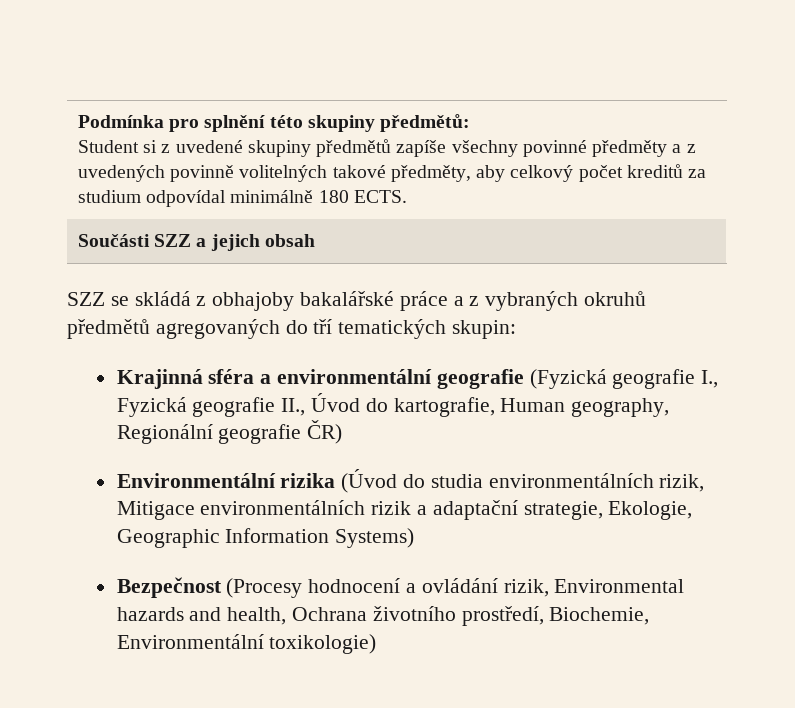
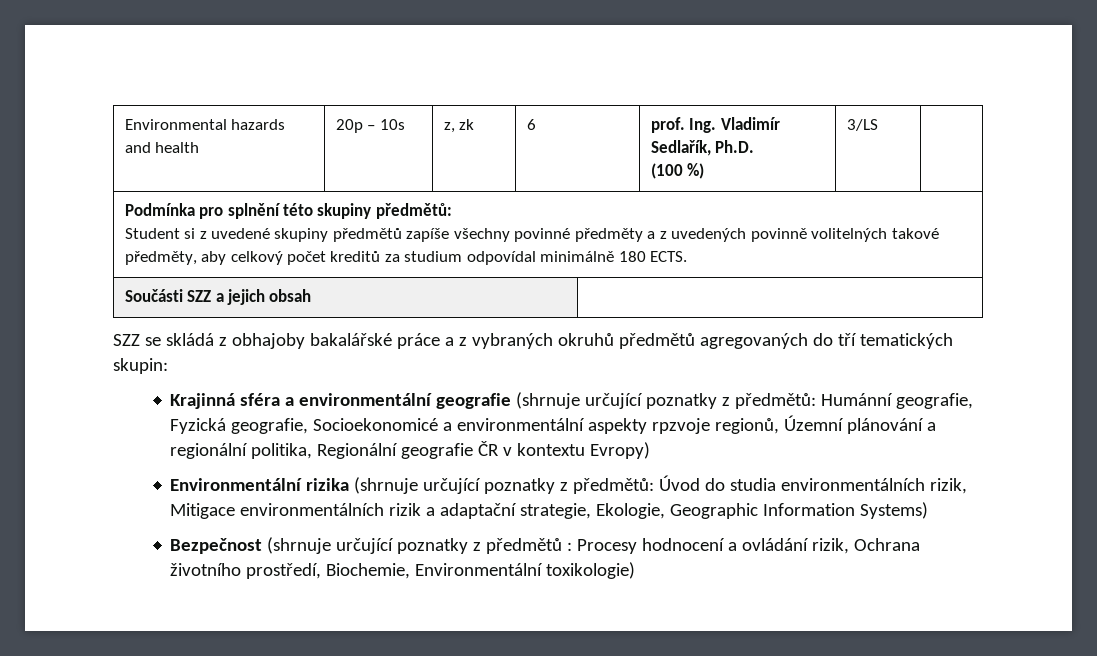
(77, 121) none -> [124,119,286,130] [124,142,200,153] [335,119,405,133] [443,119,475,133] [526,119,536,130] [650,117,780,133] [650,140,755,156] [650,163,705,179] [846,119,878,131] Environmental hazards and health | 20p – 10s | z, zk | 6 | prof. Ing. Vladimír Sedlařík, Ph.D. // (100 %) | 3/LS | //
[529,369,719,389] [116,393,670,417] [116,420,343,444] [116,469,398,493] (Fyzická geografie I., Fyzická geografie II., Úvod do kartografie, Human geography, Regionální geografie ČR) // Environmentální rizika (Úvod -> [516,392,974,409] [170,415,937,434] [170,441,651,459] [170,475,701,494] (shrnuje určující poznatky z předmětů: Humánní geografie, Fyzická geografie, Socioekonomicé a environmentální aspekty rpzvoje regionů, Územní plánování a regionální politika, Regionální geografie ČR v kontextu Evropy) // Environmentální rizika (shrnuje určující poznatky z předmětů: Úvod
[226,578,685,598] [116,607,287,625] (Procesy hodnocení a ovládání rizik, Environmental hazards and health, -> [267,537,850,554] (shrnuje určující poznatky z předmětů : Procesy hodnocení a ovládání rizik,

